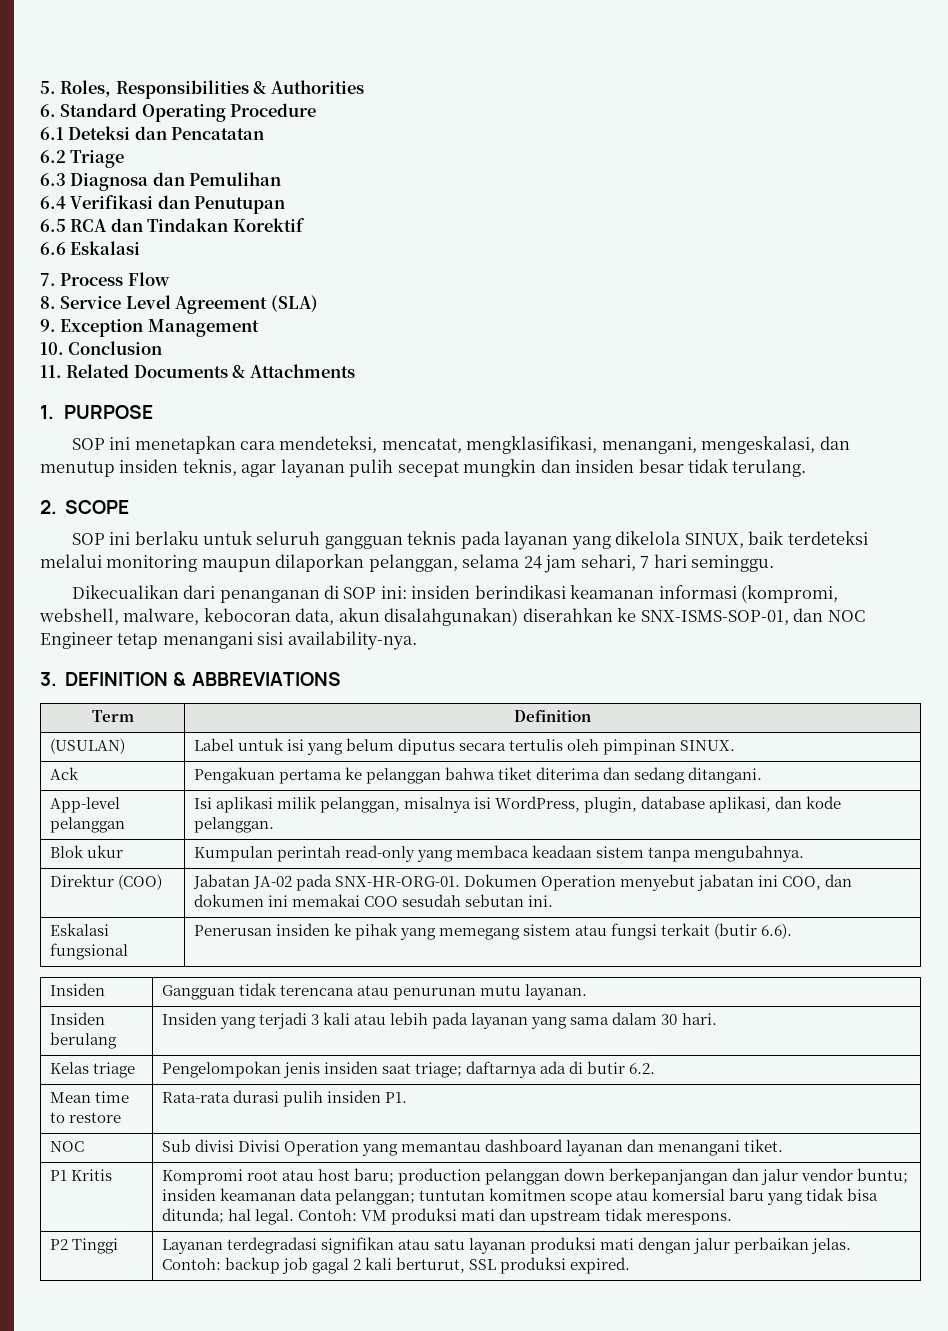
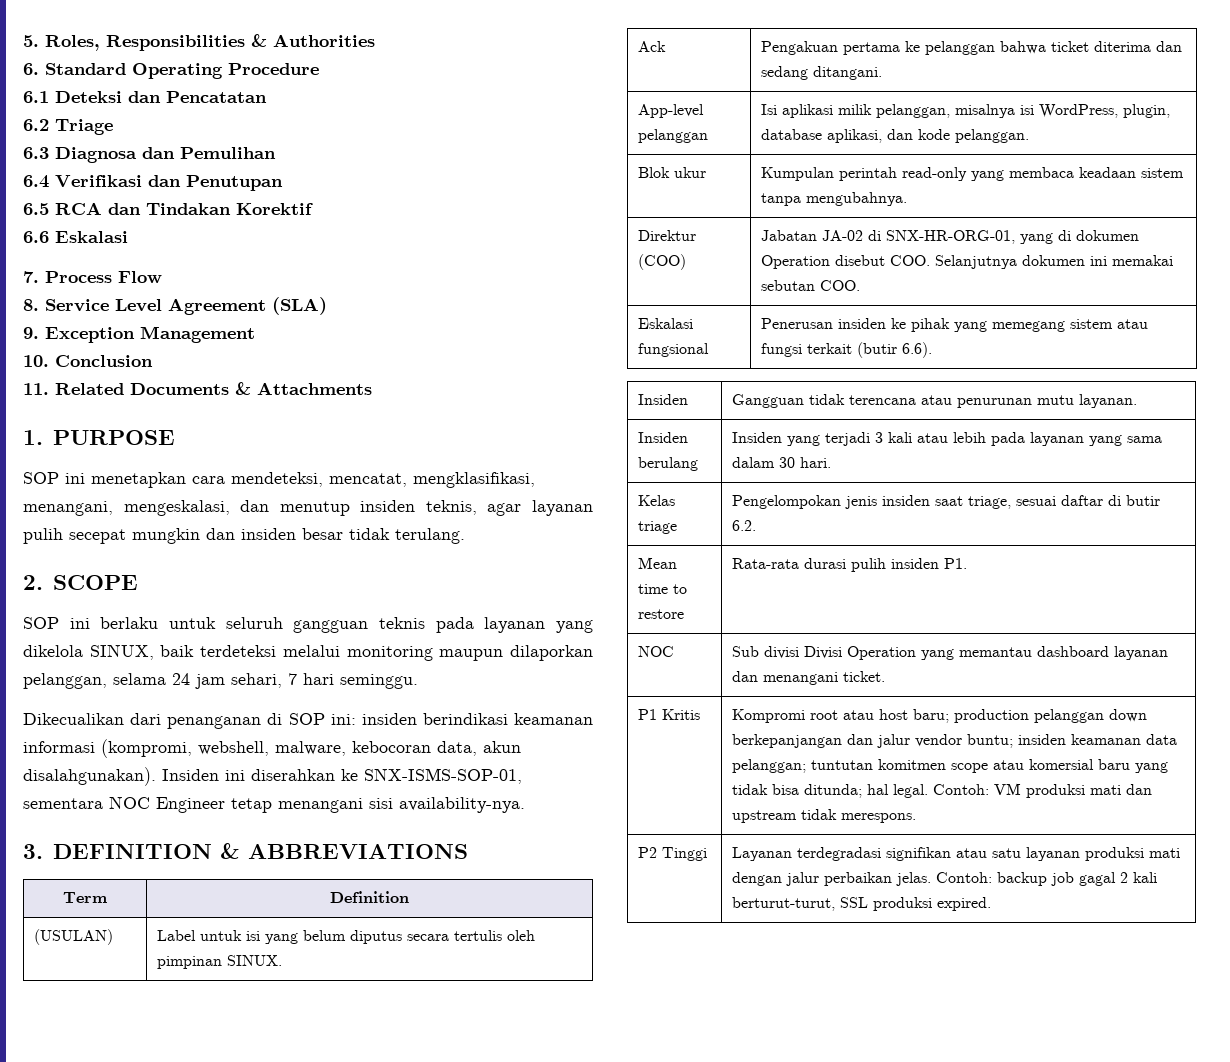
[384,608,519,626] disalahgunakan) -> [23,767,245,786] disalahgunakan). Insiden ini
[793,608,824,622] dan -> [23,798,103,809] sementara
[498,767,533,780] tiket -> [1050,41,1089,52] ticket
[295,874,853,891] [193,894,554,907] pada SNX-HR-ORG-01. Dokumen Operation menyebut jabatan ini COO, dan dokumen ini memakai COO sesudah sebutan ini. -> [867,230,1139,244] [760,255,1173,269] [760,280,860,291] di SNX-HR-ORG-01, yang di dokumen Operation disebut COO. Selanjutnya dokumen ini memakai sebutan COO.
[415,1061,567,1078] triage; daftarnya ada -> [967,495,1103,509] triage, sesuai daftar
[744,1139,784,1152] tiket. -> [842,671,885,682] ticket.
[396,1257,466,1273] berturut, -> [731,897,835,911] berturut-turut,

